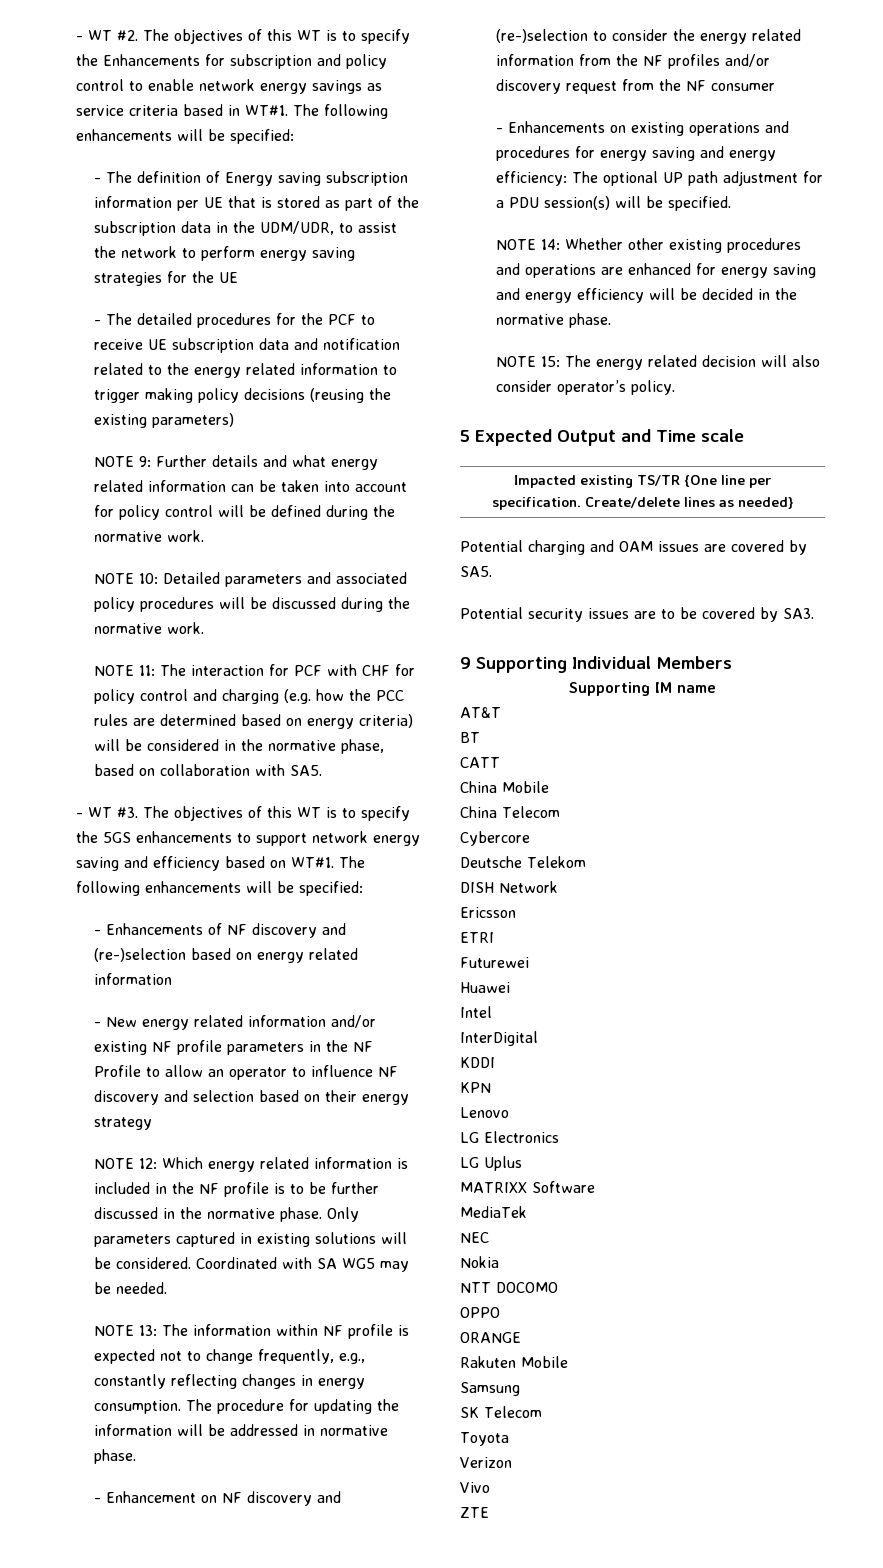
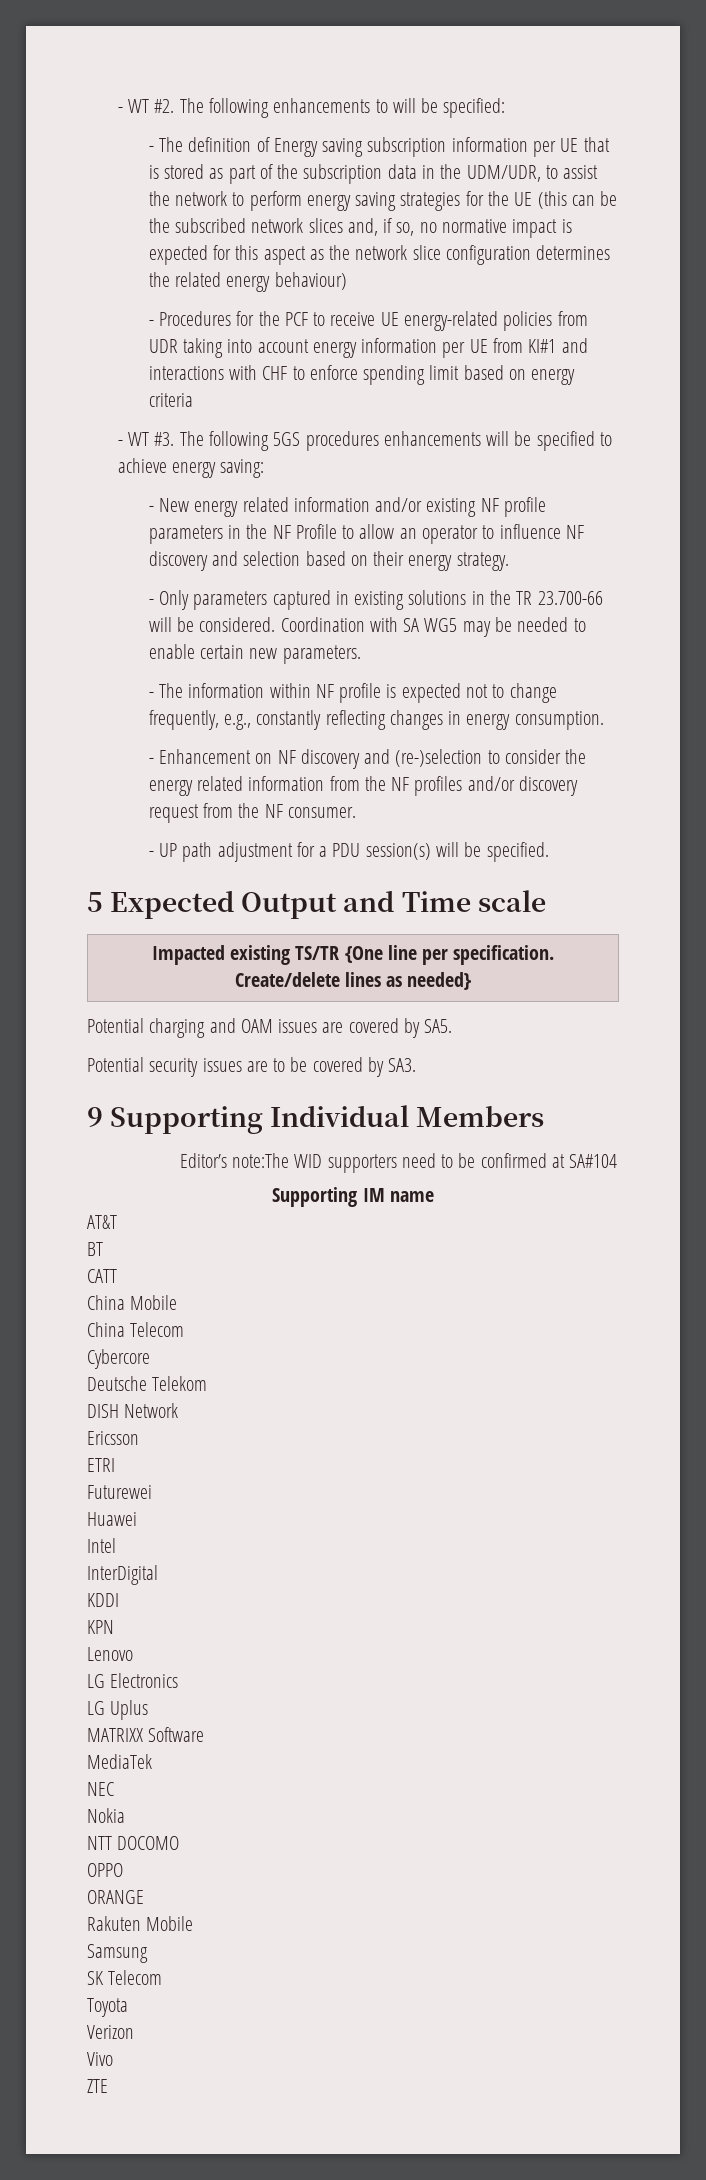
[173,29,410,44] [75,54,387,69] [75,79,382,94] [75,104,388,119] [75,129,172,141] objectives of this WT is to specify the Enhancements for subscription and policy control to enable network energy savings as service criteria based in WT#1. The following enhancements -> [208,98,388,118] following enhancements to
[93,313,271,328] // - The detailed procedures -> [537,191,618,209] [148,218,572,238] [148,245,611,265] [148,272,347,292] [148,311,232,326] (this can be the subscribed network slices and, if so, no normative impact is expected for this aspect as the network slice configuration determines the related energy behaviour) // - Procedures
[171,338,400,353] [93,363,397,378] [93,388,391,403] [93,413,234,428] [93,455,378,470] [93,480,407,492] [93,505,395,520] [93,530,204,542] [93,572,407,587] [93,597,410,612] [93,622,204,634] [93,664,415,676] [93,689,404,704] [93,714,413,729] [93,739,384,754] [93,764,322,776] [75,806,410,821] [75,831,420,846] [75,856,365,871] [75,881,363,896] [93,923,346,938] [93,948,358,963] [93,973,172,985] subscription data and notification related to the energy related information to trigger making policy decisions (reusing the existing parameters) // NOTE 9: Further details and what energy related information can be taken into account for policy control will be defined during the normative work. // NOTE 10: Detailed parameters and associated policy procedures will be discussed during the normative work. // NOTE 11: The interaction for PCF with CHF for policy control and charging (e.g. how the PCC rules are determined based on energy criteria) will be considered in the normative phase, based on collaboration with SA5. // - WT #3. The objectives of this WT is to specify the 5GS enhancements to support network energy saving and efficiency based on WT#1. The following enhancements will be specified: // - Enhancements of NF discovery and (re-)selection based on energy related information -> [403,311,588,331] [148,338,588,358] [148,365,576,385] [148,393,193,407] [117,431,612,451] [117,458,265,478] energy-related policies from UDR taking into account energy information per UE from KI#1 and interactions with CHF to enforce spending limit based on energy criteria // - WT #3. The following 5GS procedures enhancements will be specified to achieve energy saving:
[93,1117,152,1130] [93,1157,408,1172] [93,1182,379,1197] [93,1207,322,1222] strategy // NOTE 12: Which energy related information is included in the NF profile is to be further discussed in the normative phase. -> [456,552,509,571] [148,599,154,605] strategy. // -
(376, 1238) none -> [471,590,603,605] in the TR 23.700-66
[195,1257,277,1269] Coordinated -> [280,617,365,632] Coordination
[115,1282,167,1294] [93,1325,157,1336] needed. // NOTE 13: -> [517,617,586,632] [148,644,361,664] [148,692,154,698] needed to enable certain new parameters. // -
[185,1399,399,1414] [93,1424,388,1436] [93,1449,136,1464] The procedure for updating the information will be addressed in normative phase. -> (604, 720) none
[710,83,775,91] [495,121,789,136] [495,146,776,161] [495,171,658,186] consumer // - Enhancements on existing operations and procedures for energy saving and energy efficiency: The optional -> [287,807,356,818] [148,851,154,857] consumer. // -
[495,238,801,253] [495,263,816,278] [495,288,797,303] [495,313,611,328] [495,355,820,370] [495,380,675,395] // NOTE 14: Whether other existing procedures and operations are enhanced for energy saving and energy efficiency will be decided in the normative phase. // NOTE 15: The energy related decision will also consider operator’s policy. -> (549, 852) none
(732, 662) none -> [179,1153,618,1173] // Editor’s note:The WID supporters need to be confirmed at SA#104

